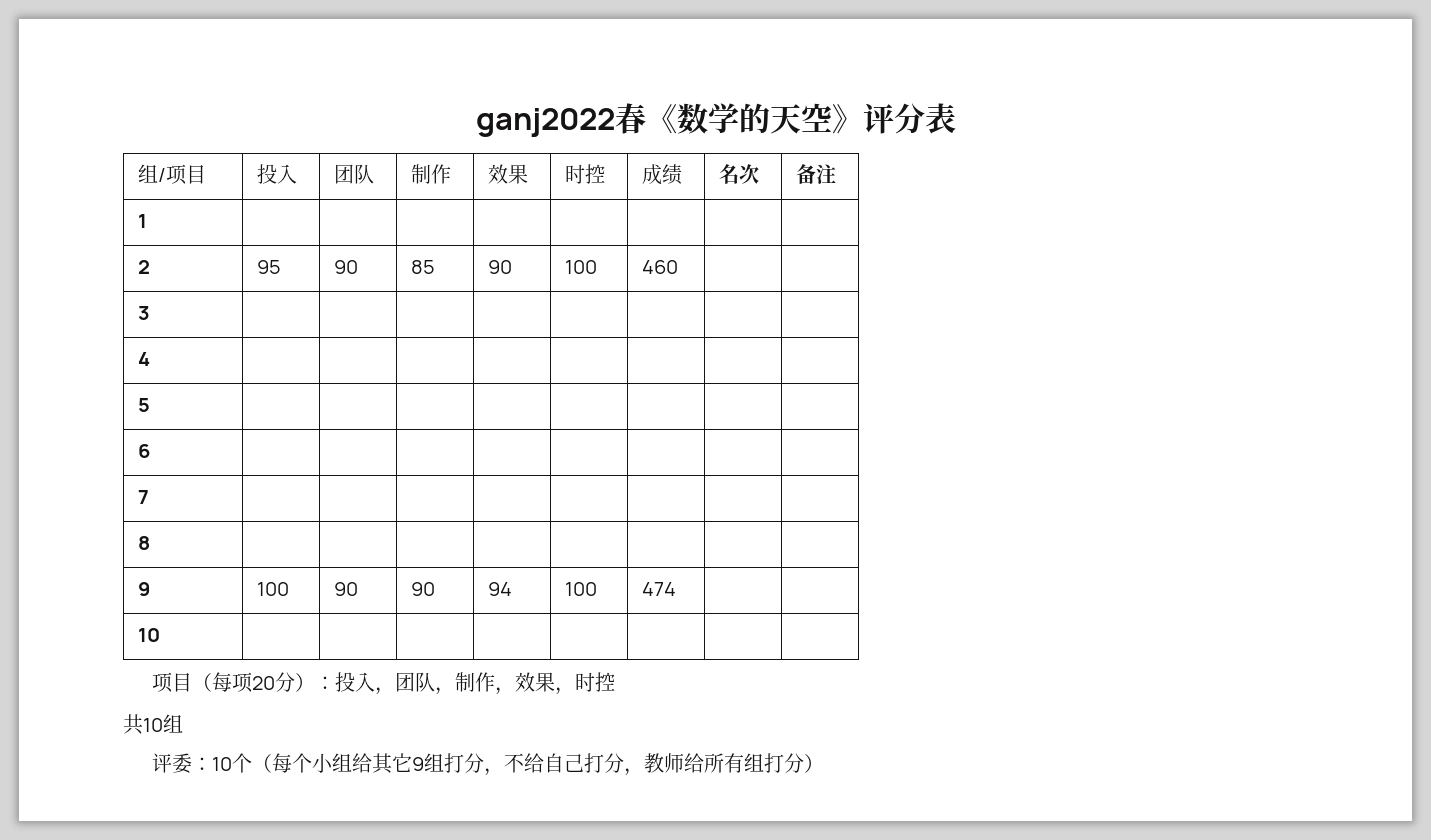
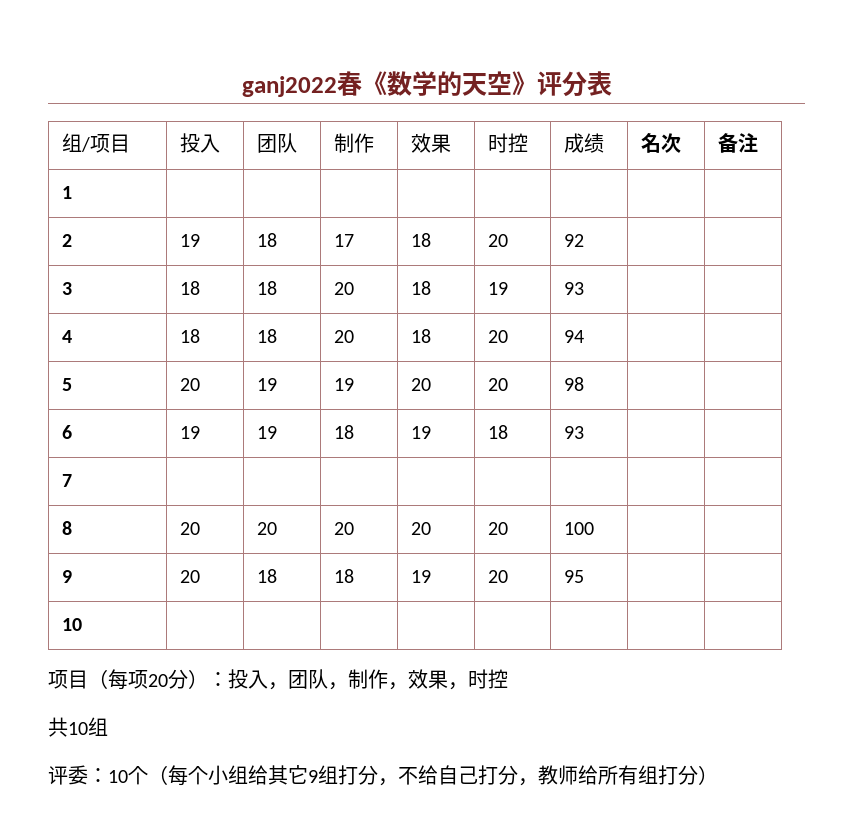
[256,260,281,274] [333,260,358,274] [410,260,435,274] [487,260,512,274] [564,260,597,274] [641,260,678,274] [137,306,150,320] [137,352,150,366] [137,398,150,412] [137,444,150,458] [137,490,149,504] [137,536,150,550] [137,582,150,596] [256,582,289,596] [333,582,358,596] [410,582,435,596] [487,582,512,596] [564,582,597,596] [641,582,676,596] 95 | 90 | 85 | 90 | 100 | 460 | | // 3 | | | | | | | | // 4 | | | | | | | | // 5 | | | | | | | | // 6 | | | | | | | | // 7 | | | | | | | | // 8 | | | | | | | | // 9 | 100 | 90 | 90 | 94 | 100 | 474 -> [180,234,201,247] [257,233,278,247] [334,234,355,247] [411,233,432,247] [488,234,509,247] [564,234,585,247] [62,282,73,295] [180,281,201,295] [257,281,278,295] [334,282,355,295] [411,281,432,295] [488,282,509,295] [564,282,585,295] [62,330,73,343] [180,329,201,343] [257,329,278,343] [334,330,355,343] [411,329,432,343] [488,330,509,343] [564,330,585,343] [62,378,73,391] [180,378,201,391] [257,378,278,391] [334,378,355,391] [411,378,432,391] [488,378,509,391] [564,377,585,391] [62,425,73,439] [180,426,201,439] [257,426,278,439] [334,425,355,439] [411,426,432,439] [488,425,509,439] [564,426,585,439] [62,474,73,487] [62,521,73,535] [180,522,201,535] [257,522,278,535] [334,522,355,535] [411,522,432,535] [488,522,509,535] [564,522,595,535] [62,570,73,583] [180,570,201,583] [257,569,278,583] [334,569,355,583] [411,570,432,583] [488,570,509,583] [564,570,585,583] 19 | 18 | 17 | 18 | 20 | 92 | | // 3 | 18 | 18 | 20 | 18 | 19 | 93 | | // 4 | 18 | 18 | 20 | 18 | 20 | 94 | | // 5 | 20 | 19 | 19 | 20 | 20 | 98 | | // 6 | 19 | 19 | 18 | 19 | 18 | 93 | | // 7 | | | | | | | | // 8 | 20 | 20 | 20 | 20 | 20 | 100 | | // 9 | 20 | 18 | 18 | 19 | 20 | 95

